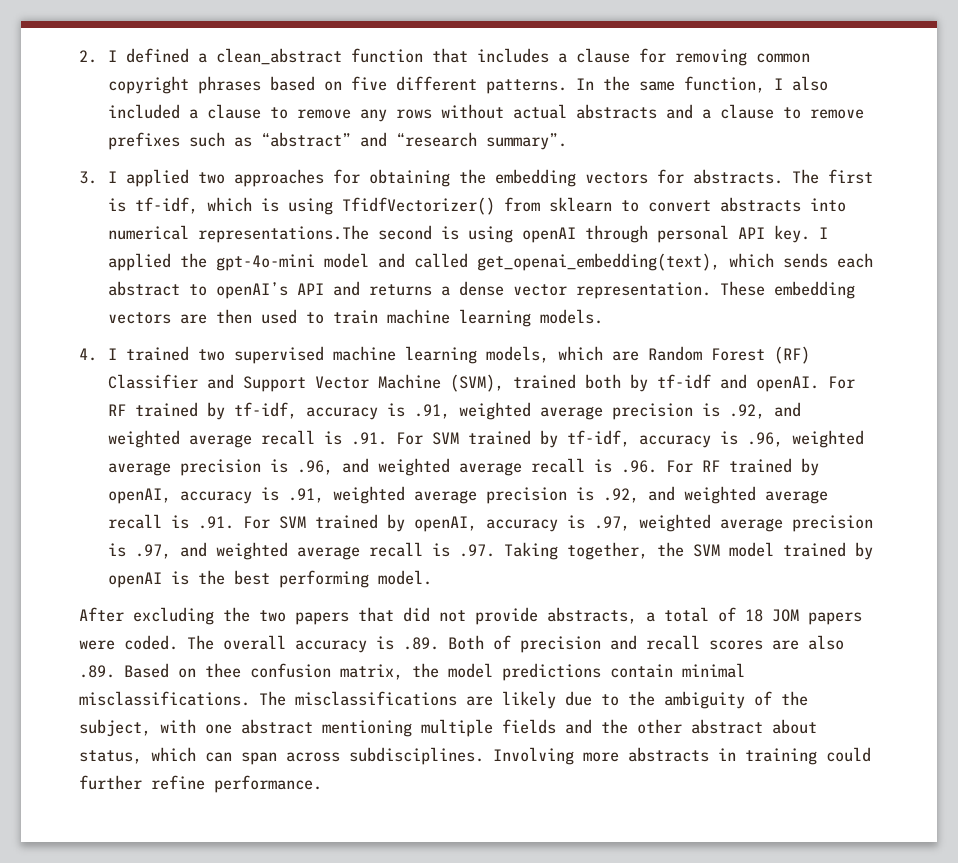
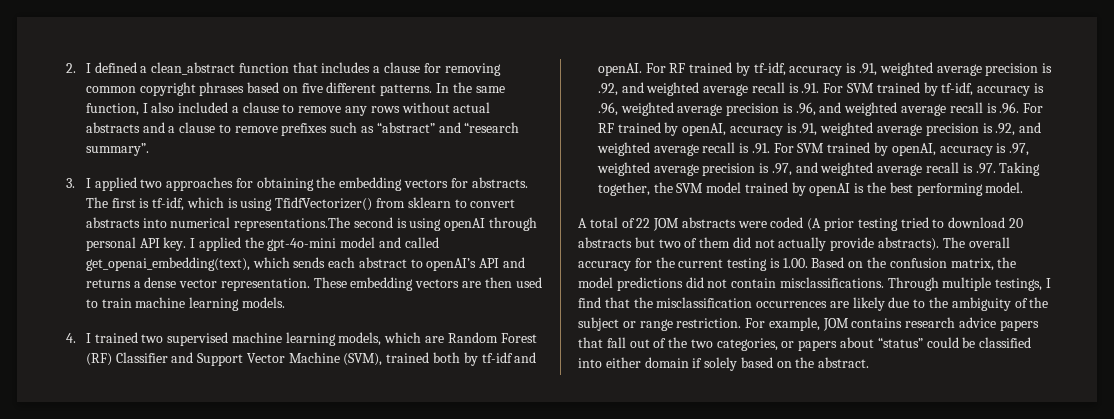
[79,607,862,625] [79,635,844,653] [79,665,115,678] After excluding the two papers that did not provide abstracts, a total of 18 JOM papers were coded. The overall accuracy is .89. Both of precision and recall scores are also .89. -> [578,217,1023,231] [578,237,1010,251] [578,257,808,271] A total of 22 JOM abstracts were coded (A prior testing tried to download 20 abstracts but two of them did not actually provide abstracts). The overall accuracy for the current testing is 1.00.
[205,663,241,678] thee -> [867,257,887,268] the
[610,663,745,678] [79,691,457,706] contain minimal misclassifications. The misclassifications -> [685,277,1052,291] [578,297,828,308] did not contain misclassifications. Through multiple testings, I find that the misclassification occurrences
[79,719,817,737] [79,747,871,765] [79,775,322,793] subject, with one abstract mentioning multiple fields and the other abstract about status, which can span across subdisciplines. Involving more abstracts in training could further refine performance. -> [578,317,1039,331] [578,337,1032,351] [578,357,870,371] subject or range restriction. For example, JOM contains research advice papers that fall out of the two categories, or papers about “status” could be classified into either domain if solely based on the abstract.

